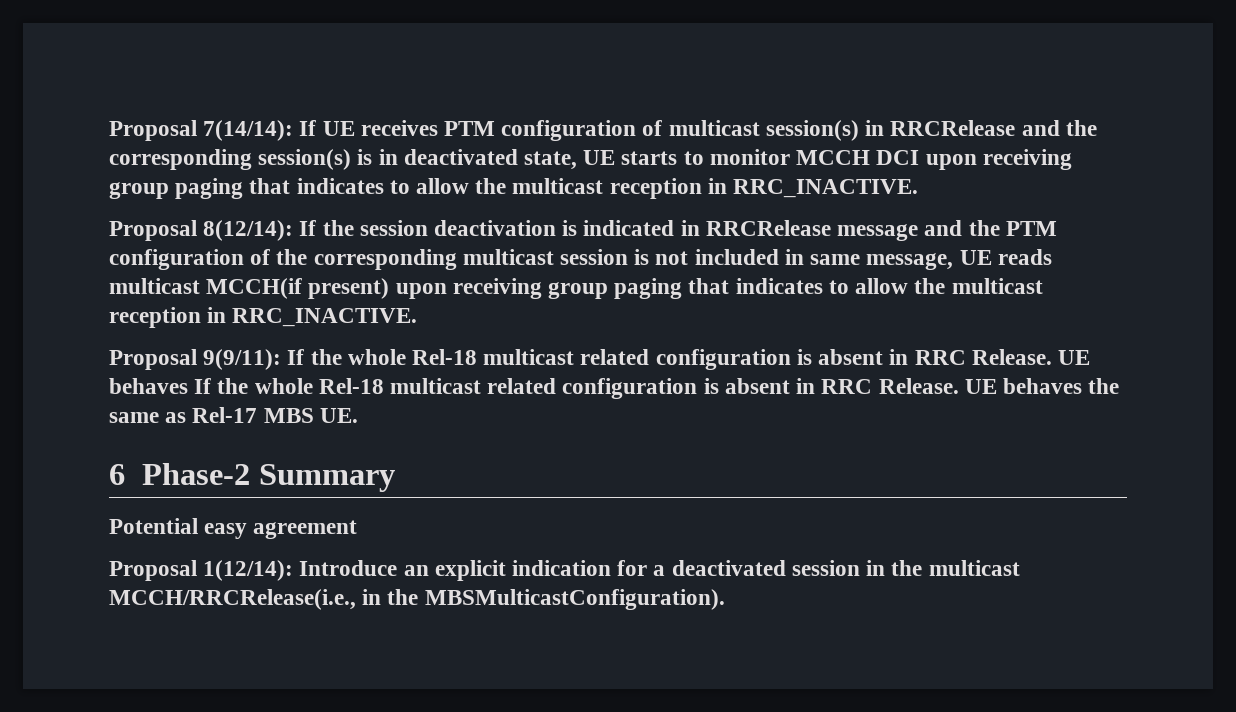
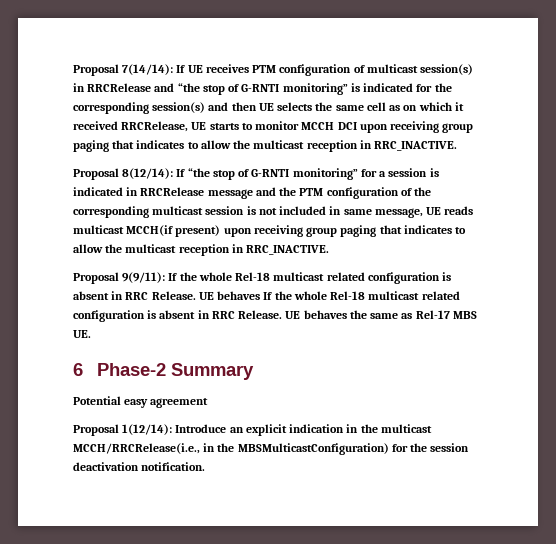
[1065,120,1097,136] [109,149,578,170] the corresponding session(s) is in deactivated state, -> [177,83,452,95] [73,102,464,114] [73,121,189,132] “the stop of G-RNTI monitoring” is indicated for the corresponding session(s) and then UE selects the same cell as on which it received RRCRelease,
[322,220,557,236] the session deactivation -> [187,168,428,180] “the stop of G-RNTI monitoring” for a session
[617,560,860,576] for a deactivated session -> (345, 428) none
[424,589,725,610] MBSMulticastConfiguration). -> [237,443,470,455] [73,462,206,471] MBSMulticastConfiguration) for the session deactivation notification.

